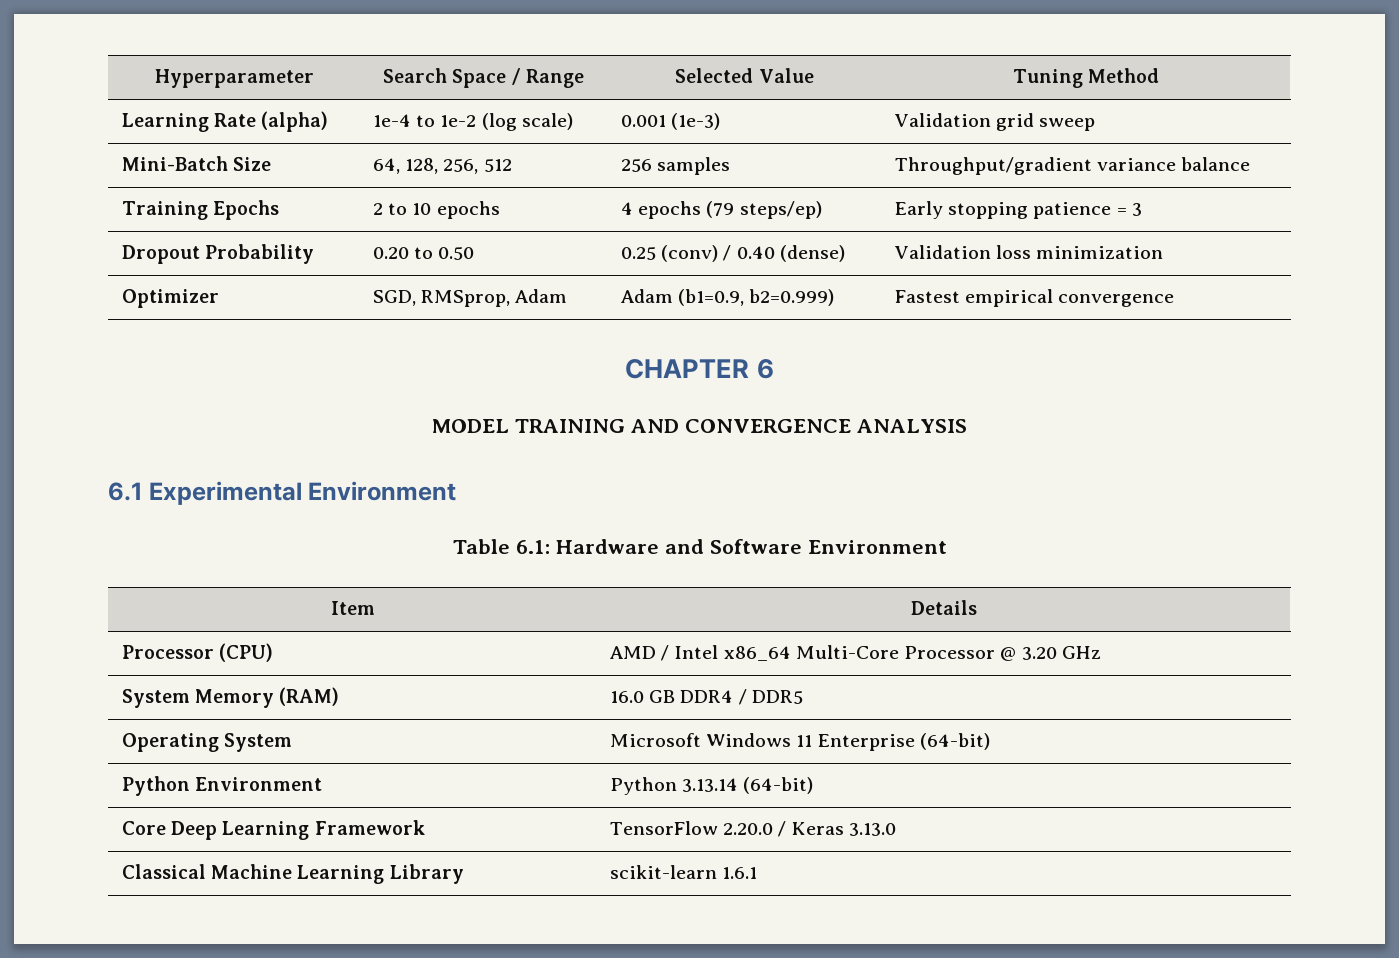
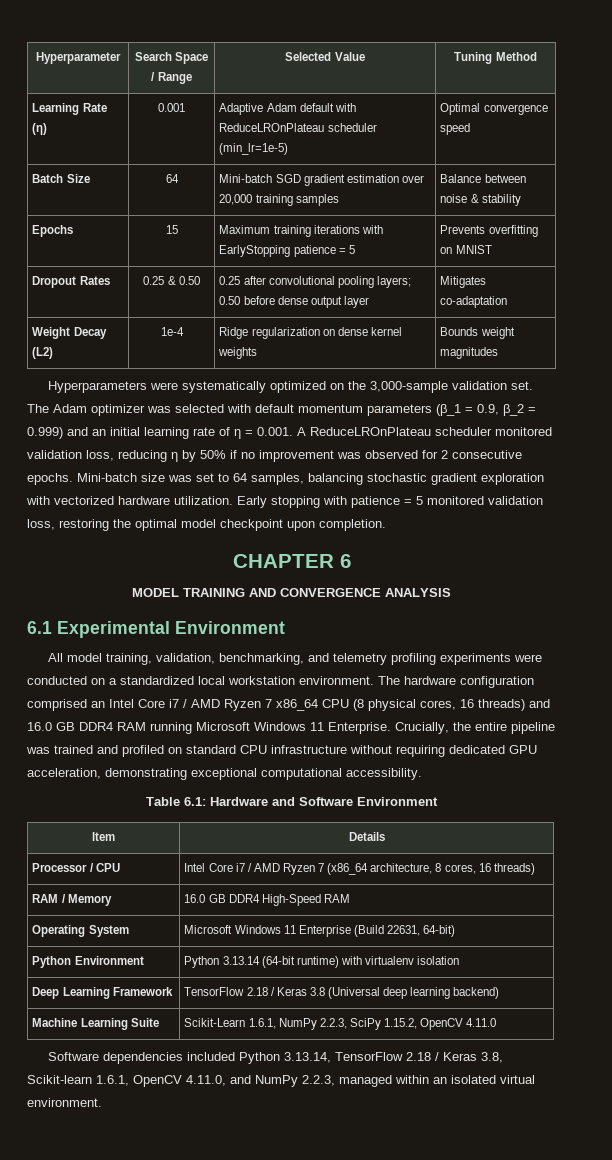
[261,111,329,132] [372,113,573,131] [620,113,721,130] [893,113,1096,131] [121,156,272,171] [372,158,512,174] [620,157,731,175] [894,157,1251,175] [121,200,280,220] [372,201,500,219] [620,201,822,219] [894,201,1142,219] [121,244,315,264] [372,247,475,260] [620,245,845,262] [893,245,1164,259] [121,289,219,308] [372,289,568,307] [620,289,835,306] [894,289,1175,307] (alpha) | 1e-4 to 1e-2 (log scale) | 0.001 (1e-3) | Validation grid sweep // Mini-Batch Size | 64, 128, 256, 512 | 256 samples | Throughput/gradient variance balance // Training Epochs | 2 to 10 epochs | 4 epochs (79 steps/ep) | Early stopping patience = 3 // Dropout Probability | 0.20 to 0.50 | 0.25 (conv) / 0.40 (dense) | Validation loss minimization // Optimizer | SGD, RMSprop, Adam | Adam (b1=0.9, b2=0.999) | Fastest empirical convergence -> [32,123,48,135] [158,103,185,112] [219,103,356,115] [219,123,377,132] [219,143,289,155] [440,103,548,115] [440,123,471,135] [32,174,90,183] [165,174,179,183] [219,174,424,186] [219,194,339,206] [440,174,526,183] [440,194,521,206] [32,225,74,237] [165,225,178,234] [219,225,383,237] [219,245,355,257] [440,225,538,237] [440,245,492,254] [32,276,110,288] [143,276,200,285] [219,276,411,288] [219,296,369,308] [440,276,487,288] [440,296,508,308] [32,327,107,339] [32,347,54,359] [160,327,184,336] [219,327,402,339] [218,347,258,359] [440,327,515,339] [440,347,499,359] [48,381,534,393] [27,404,536,416] [27,427,552,439] [27,450,522,462] [27,473,544,485] [26,496,543,508] [27,519,386,531] (η) | 0.001 | Adaptive Adam default with ReduceLROnPlateau scheduler (min_lr=1e-5) | Optimal convergence speed // Batch Size | 64 | Mini-batch SGD gradient estimation over 20,000 training samples | Balance between noise & stability // Epochs | 15 | Maximum training iterations with EarlyStopping patience = 5 | Prevents overfitting on MNIST // Dropout Rates | 0.25 & 0.50 | 0.25 after convolutional pooling layers; 0.50 before dense output layer | Mitigates co-adaptation // Weight Decay (L2) | 1e-4 | Ridge regularization on dense kernel weights | Bounds weight magnitudes // Hyperparameters were systematically optimized on the 3,000-sample validation set. The Adam optimizer was selected with default momentum parameters (β_1 = 0.9, β_2 = 0.999) and an initial learning rate of η = 0.001. A ReduceLROnPlateau scheduler monitored validation loss, reducing η by 50% if no improvement was observed for 2 consecutive epochs. Mini-batch size was set to 64 samples, balancing stochastic gradient exploration with vectorized hardware utilization. Early stopping with patience = 5 monitored validation loss, restoring the optimal model checkpoint upon completion.
(457, 491) none -> [48,653,543,665] [27,676,534,688] [27,699,550,711] [27,722,555,734] [26,745,537,757] [27,768,422,780] // All model training, validation, benchmarking, and telemetry profiling experiments were conducted on a standardized local workstation environment. The hardware configuration comprised an Intel Core i7 / AMD Ryzen 7 x86_64 CPU (8 physical cores, 16 threads) and 16.0 GB DDR4 RAM running Microsoft Windows 11 Enterprise. Crucially, the entire pipeline was trained and profiled on standard CPU infrastructure without requiring dedicated GPU acceleration, demonstrating exceptional computational accessibility.
[219,643,274,662] [609,645,1102,661] [121,689,190,708] (CPU) | AMD / Intel x86_64 Multi-Core Processor @ 3.20 GHz // System -> [89,863,120,872] [184,863,535,875] [32,894,66,903] / CPU | Intel Core i7 / AMD Ryzen 7 (x86_64 architecture, 8 cores, 16 threads) // RAM /
[279,687,340,706] [609,689,803,705] (RAM) | 16.0 GB DDR4 / DDR5 -> [184,894,350,906] | 16.0 GB DDR4 High-Speed RAM
[919,733,990,750] (64-bit) -> [353,925,456,937] (Build 22631, 64-bit)
[743,777,814,794] [121,821,166,835] (64-bit) // Core -> [261,956,460,968] (64-bit runtime) with virtualenv isolation //
[723,821,896,837] [121,864,464,884] [609,865,758,879] 2.20.0 / Keras 3.13.0 // Classical Machine Learning Library | scikit-learn 1.6.1 -> [246,987,500,999] [32,1018,159,1030] [184,1018,497,1030] [48,1052,504,1064] [27,1075,535,1087] [27,1098,102,1107] 2.18 / Keras 3.8 (Universal deep learning backend) // Machine Learning Suite | Scikit-Learn 1.6.1, NumPy 2.2.3, SciPy 1.15.2, OpenCV 4.11.0 // Software dependencies included Python 3.13.14, TensorFlow 2.18 / Keras 3.8, Scikit-learn 1.6.1, OpenCV 4.11.0, and NumPy 2.2.3, managed within an isolated virtual environment.

